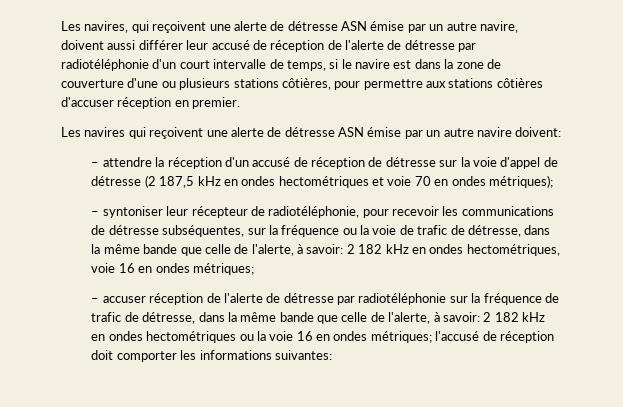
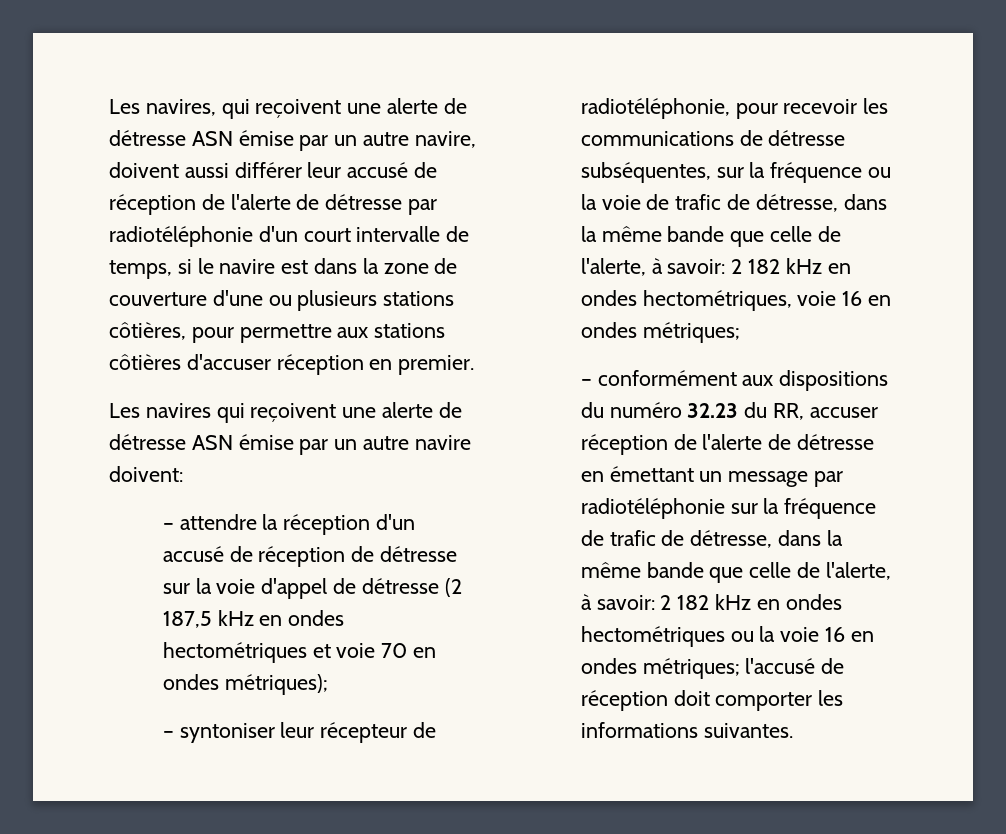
(100, 300) none -> [597,370,889,391] [580,402,805,420] conformément aux dispositions du numéro 32.23 du RR,
(334, 298) none -> [580,466,809,487] en émettant un message
[274,350,332,360] suivantes: -> [703,723,793,738] suivantes.

